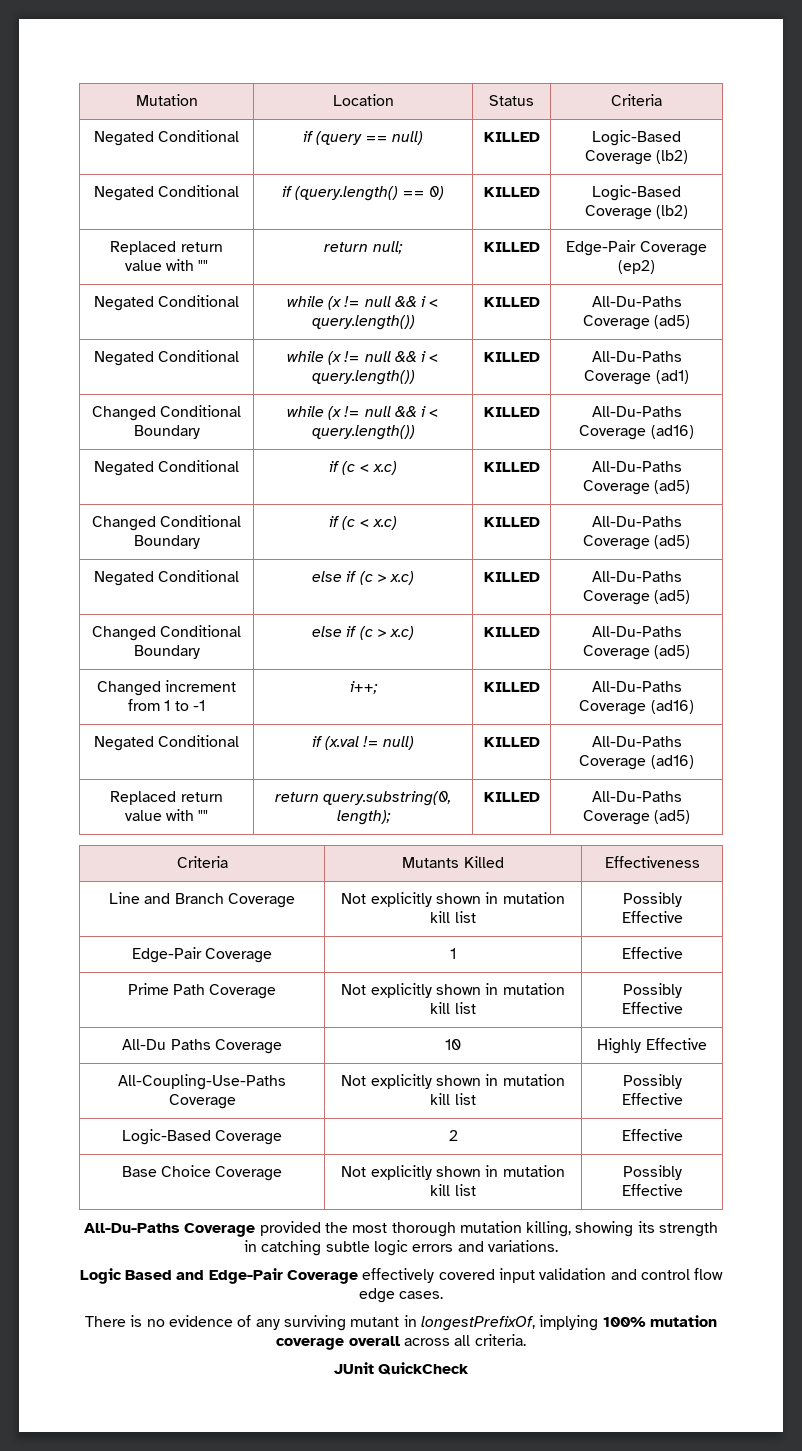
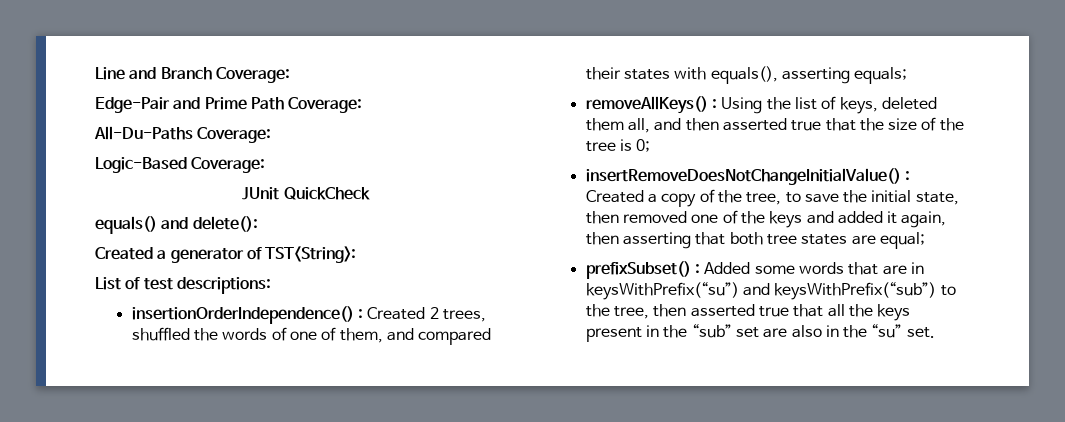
[135,94,198,106] [332,94,394,106] [489,95,534,106] [611,94,662,106] [93,130,240,146] [303,131,423,145] [483,132,540,142] [592,130,681,146] [584,150,689,165] [93,185,240,201] [282,186,444,201] [483,187,540,197] [592,185,681,201] [584,205,689,220] [110,241,223,255] [124,259,209,271] [324,241,403,254] [483,242,540,252] [566,240,707,256] [618,260,655,274] [93,295,240,311] [286,296,440,310] [311,315,415,330] [483,297,540,307] [591,296,682,307] [582,315,691,330] [93,350,240,366] [286,351,440,365] [311,370,415,385] [483,352,540,362] [591,351,682,362] [584,370,689,385] [91,405,242,421] [133,425,200,439] [286,406,440,420] [311,425,415,440] [483,407,540,417] [591,406,682,417] [579,425,694,440] [93,460,240,476] [329,461,397,475] [483,462,540,472] [591,461,682,472] [582,480,691,495] [91,515,242,531] [133,535,200,549] [329,516,397,530] [483,517,540,527] [591,516,682,527] [582,535,691,550] [93,570,240,586] [311,571,415,585] [483,572,540,582] [591,571,682,582] [582,590,691,605] [91,625,242,641] [133,645,200,659] [311,626,415,640] [483,627,540,637] [591,626,682,637] [582,645,691,660] [96,680,237,696] [128,699,205,711] [349,681,378,694] [483,682,540,692] [591,681,682,692] [579,700,694,715] [93,735,240,751] [311,736,415,750] [483,737,540,747] [591,736,682,747] [579,755,694,770] [110,791,223,805] [124,809,209,821] [274,791,452,806] [336,810,391,825] [483,792,540,802] [591,791,682,802] [582,810,691,825] [176,856,228,868] [402,856,504,868] [604,856,700,868] [109,892,295,908] [341,892,565,907] [430,911,476,923] [622,892,682,907] [621,911,683,923] [131,947,273,963] [450,948,456,959] [621,947,683,959] [127,983,277,999] [341,983,565,998] [430,1002,476,1014] [622,983,682,998] [621,1002,683,1014] [122,1039,282,1054] [445,1039,461,1050] [597,1038,707,1054] [118,1074,286,1090] [168,1094,236,1109] [341,1074,565,1089] [430,1093,476,1105] [622,1074,682,1089] [621,1093,683,1105] [121,1129,283,1145] [448,1130,458,1141] [621,1129,683,1141] [121,1165,283,1181] [341,1165,565,1180] [430,1184,476,1196] [622,1165,682,1180] [621,1184,683,1196] [83,1221,719,1237] [244,1240,558,1256] [79,1268,724,1284] [358,1288,444,1303] [85,1315,717,1331] [276,1334,526,1350] [333,1362,470,1375] Mutation | Location | Status | Criteria // Negated Conditional | if (query == null) | KILLED | Logic-Based Coverage (lb2) // Negated Conditional | if (query.length() == 0) | KILLED | Logic-Based Coverage (lb2) // Replaced return value with "" | return null; | KILLED | Edge-Pair Coverage (ep2) // Negated Conditional | while (x != null && i < query.length()) | KILLED | All-Du-Paths Coverage (ad5) // Negated Conditional | while (x != null && i < query.length()) | KILLED | All-Du-Paths Coverage (ad1) // Changed Conditional Boundary | while (x != null && i < query.length()) | KILLED | All-Du-Paths Coverage (ad16) // Negated Conditional | if (c < x.c) | KILLED | All-Du-Paths Coverage (ad5) // Changed Conditional Boundary | if (c < x.c) | KILLED | All-Du-Paths Coverage (ad5) // Negated Conditional | else if (c > x.c) | KILLED | All-Du-Paths Coverage (ad5) // Changed Conditional Boundary | else if (c > x.c) | KILLED | All-Du-Paths Coverage (ad5) // Changed increment from 1 to -1 | i++; | KILLED | All-Du-Paths Coverage (ad16) // Negated Conditional | if (x.val != null) | KILLED | All-Du-Paths Coverage (ad16) // Replaced return value with "" | return query.substring(0, length); | KILLED | All-Du-Paths Coverage (ad5) // Criteria | Mutants Killed | Effectiveness // Line and Branch Coverage | Not explicitly shown in mutation kill list | Possibly Effective // Edge-Pair Coverage | 1 | Effective // Prime Path Coverage | Not explicitly shown in mutation kill list | Possibly Effective // All-Du Paths Coverage | 10 | Highly Effective // All-Coupling-Use-Paths Coverage | Not explicitly shown in mutation kill list | Possibly Effective // Logic-Based Coverage | 2 | Effective // Base Choice Coverage | Not explicitly shown in mutation kill list | Possibly Effective // All-Du-Paths Coverage provided the most thorough mutation killing, showing its strength in catching subtle logic errors and variations. // Logic Based and Edge-Pair Coverage effectively covered input validation and control flow edge cases. // There is no evidence of any surviving mutant in longestPrefixOf, implying 100% mutation coverage overall across all criteria. // JUnit QuickCheck -> [95,67,290,83] [95,97,363,113] [94,126,272,143] [95,157,266,173] [242,187,370,200] [95,216,258,234] [95,246,357,263] [95,277,271,294] [131,306,486,324] [131,327,492,345] [585,66,908,84] [585,96,937,114] [585,117,964,133] [585,139,651,152] [585,168,910,185] [585,189,959,207] [585,210,947,228] [585,232,925,249] [585,261,924,279] [585,282,956,300] [585,304,911,321] [585,324,935,342] Line and Branch Coverage: // Edge-Pair and Prime Path Coverage: // All-Du-Paths Coverage: // Logic-Based Coverage: // JUnit QuickCheck // equals() and delete(): // Created a generator of TST<String>: // List of test descriptions: // insertionOrderIndependence() : Created 2 trees, shuffled the words of one of them, and compared their states with equals(), asserting equals; // removeAllKeys() : Using the list of keys, deleted them all, and then asserted true that the size of the tree is 0; // insertRemoveDoesNotChangeInitialValue() : Created a copy of the tree, to save the initial state, then removed one of the keys and added it again, then asserting that both tree states are equal; // prefixSubset() : Added some words that are in keysWithPrefix(“su”) and keysWithPrefix(“sub”) to the tree, then asserted true that all the keys present in the “sub” set are also in the “su” set.

